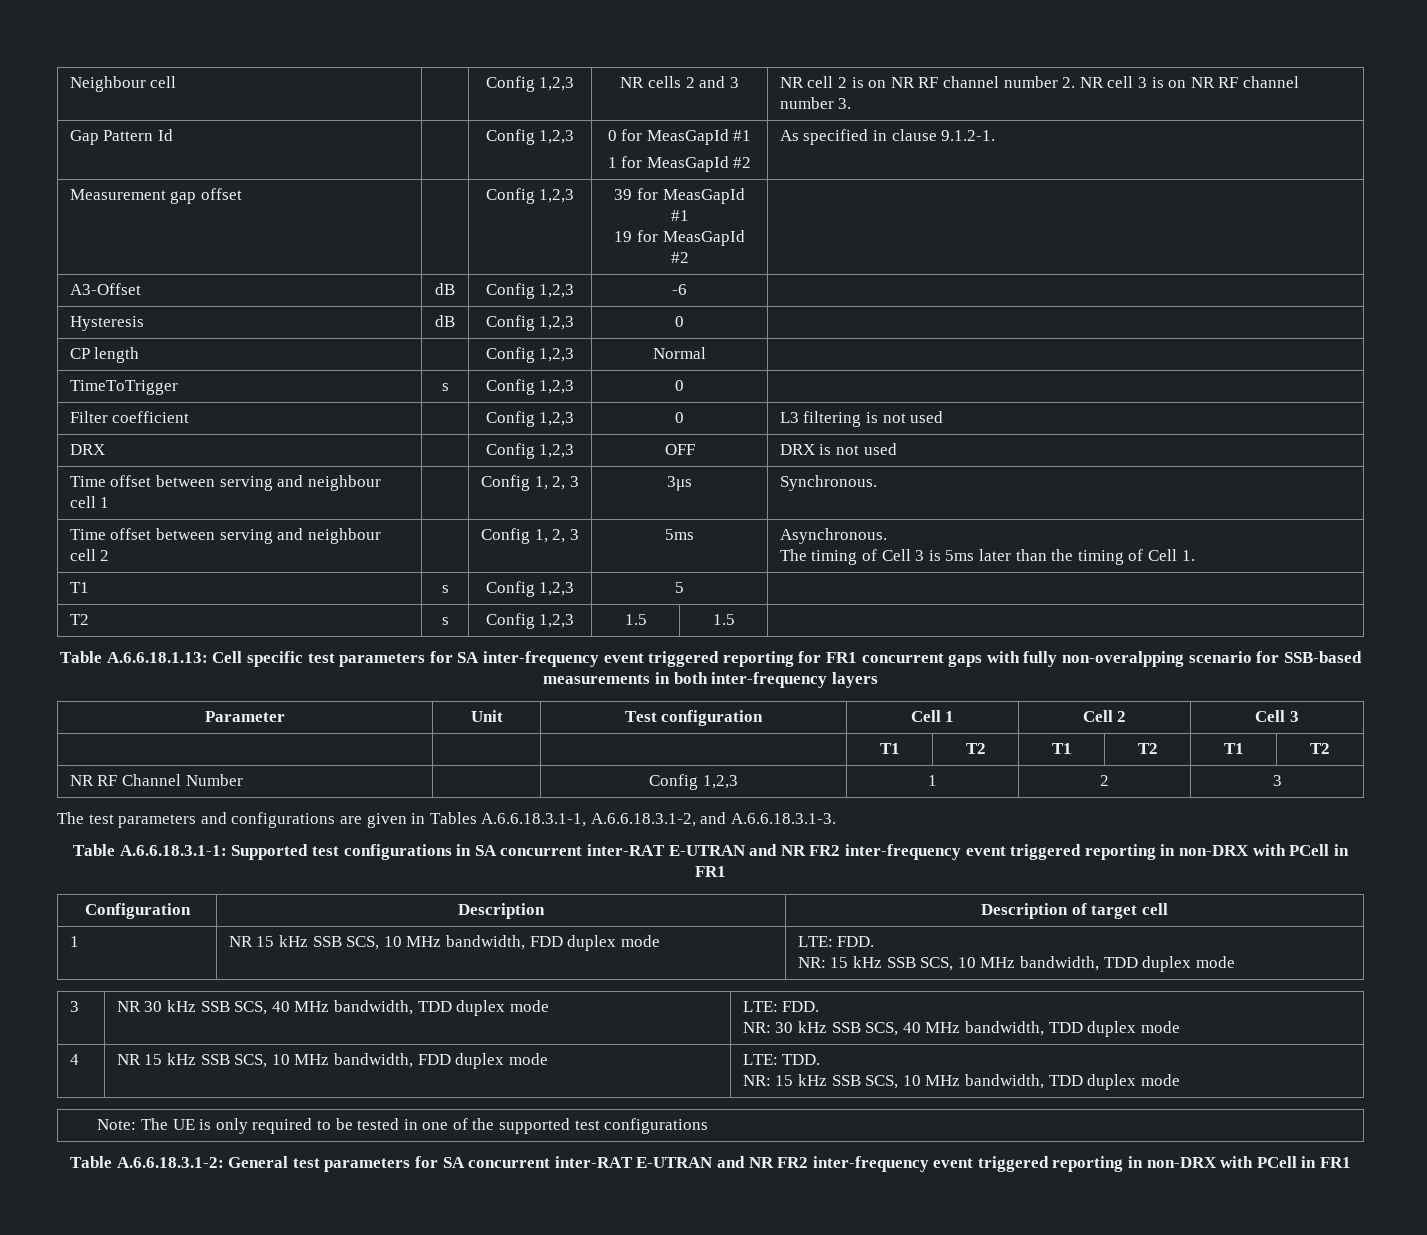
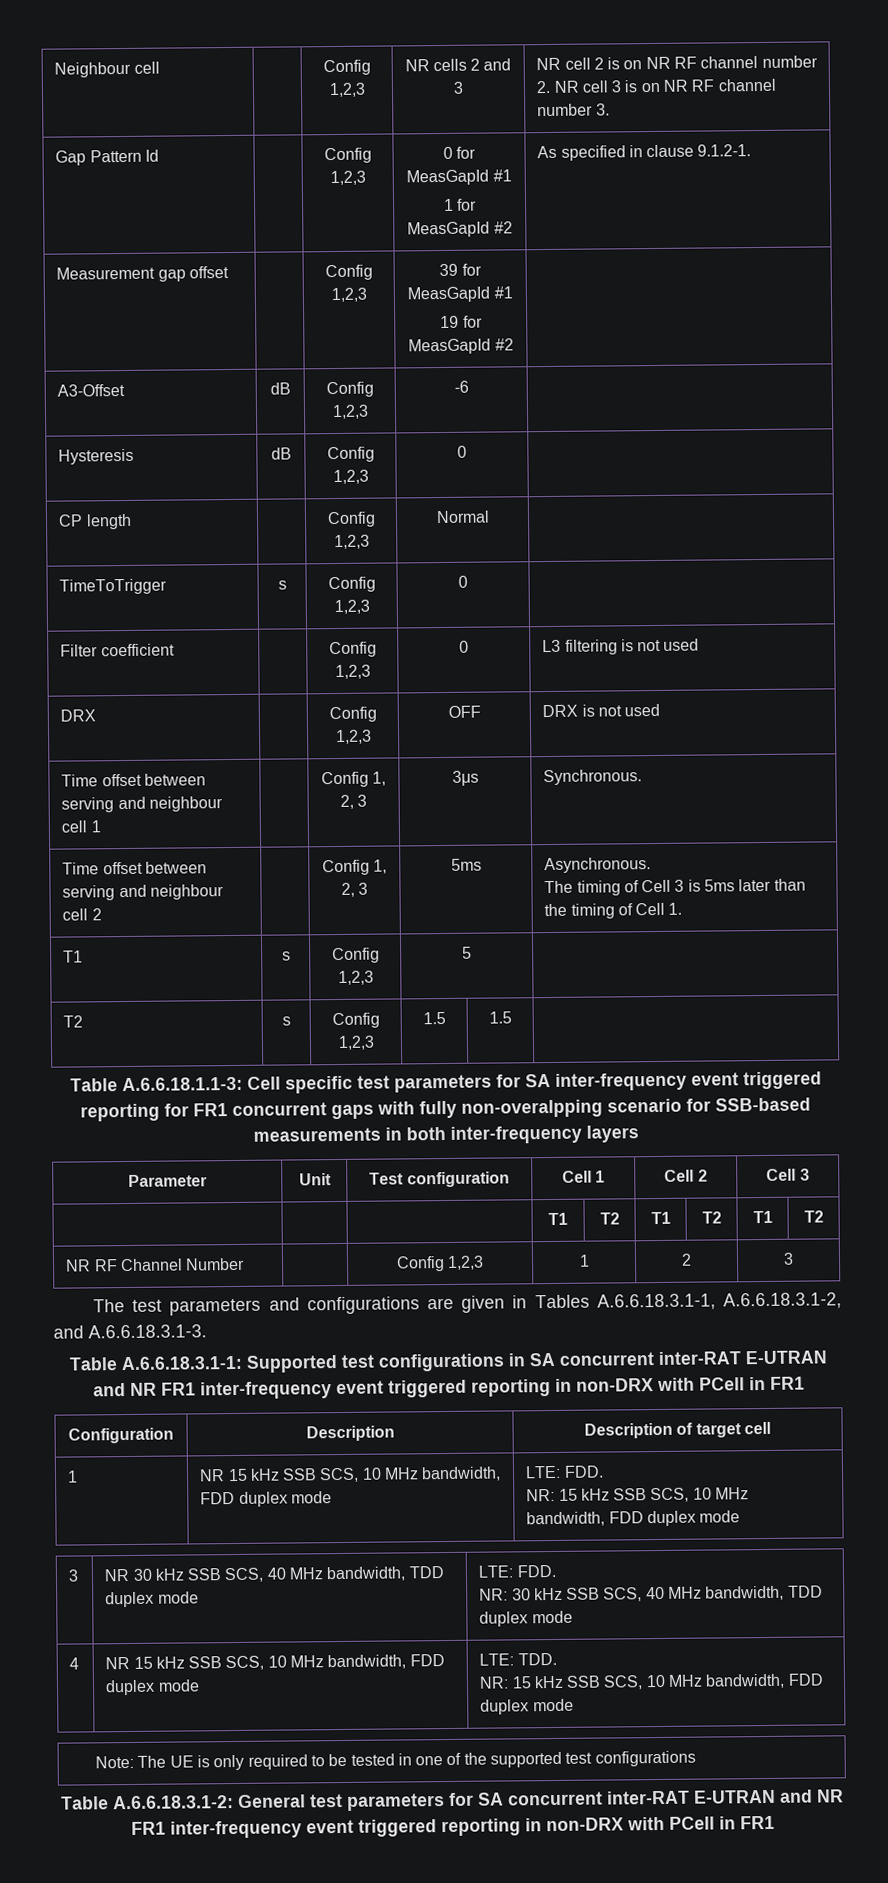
[106,652,208,663] A.6.6.18.1.13: -> [121,1076,243,1092] A.6.6.18.1.1-3:
[809,845,841,856] FR2 -> [160,1382,196,1396] FR1
[1103,957,1138,968] TDD -> [608,1511,644,1524] FDD
[1048,1075,1083,1086] TDD -> [787,1673,824,1686] FDD
[777,1157,809,1168] FR2 -> [130,1821,166,1835] FR1

